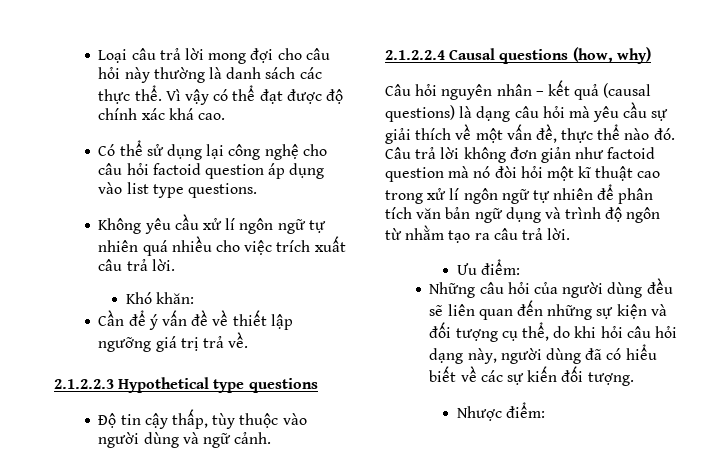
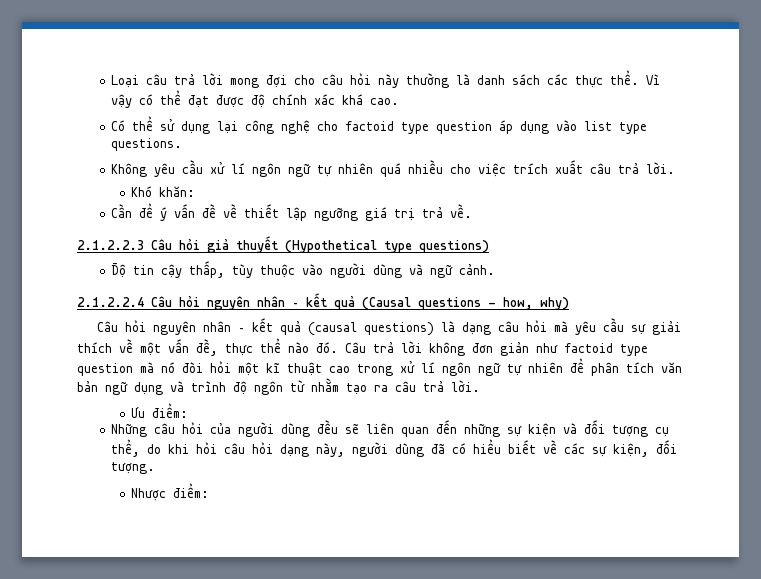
[98,163,201,175] câu hỏi factoid -> [345,121,430,134] factoid type
[118,377,318,393] Hypothetical type questions -> [151,236,489,253] Câu hỏi giả thuyết (Hypothetical type questions)
[449,47,613,64] Causal questions (how, -> [151,293,533,310] Câu hỏi nguyên nhân – kết quả (Causal questions - how,
(656, 153) none -> [620,344,648,356] type
[527,366,558,382] kiến -> [613,443,650,457] kiện,

